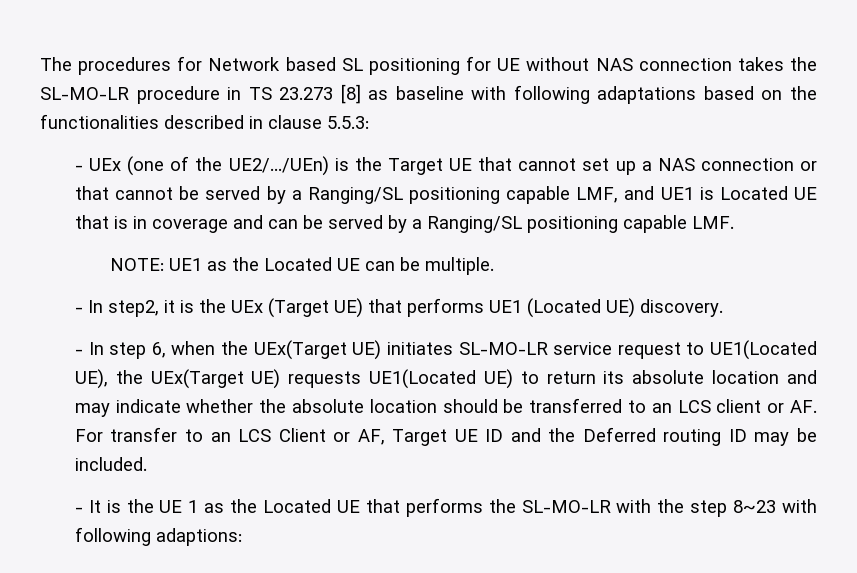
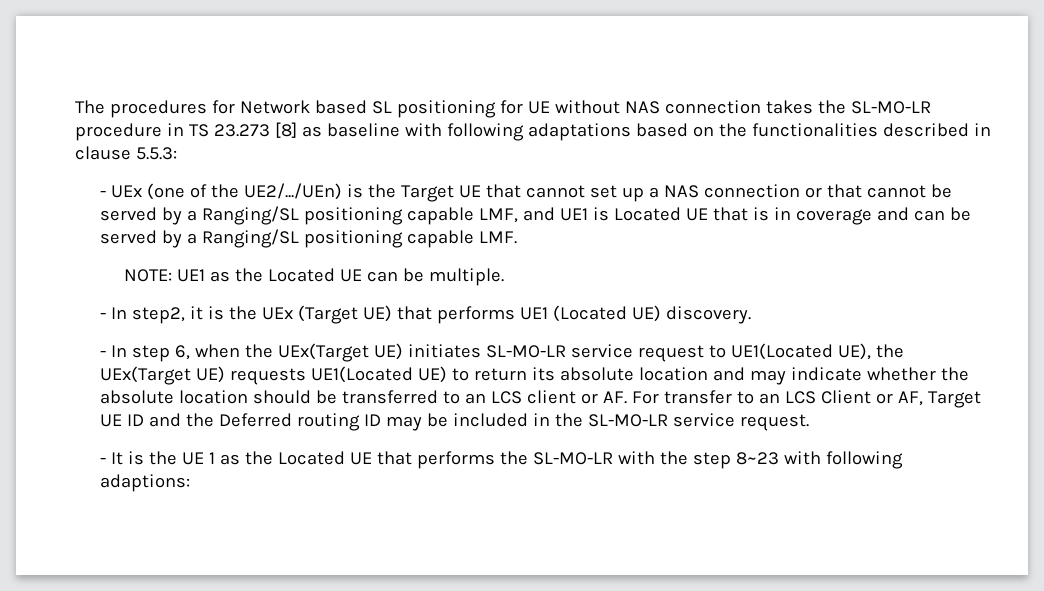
[74,457,147,471] included. -> [452,413,809,431] included in the SL-MO-LR service request.

